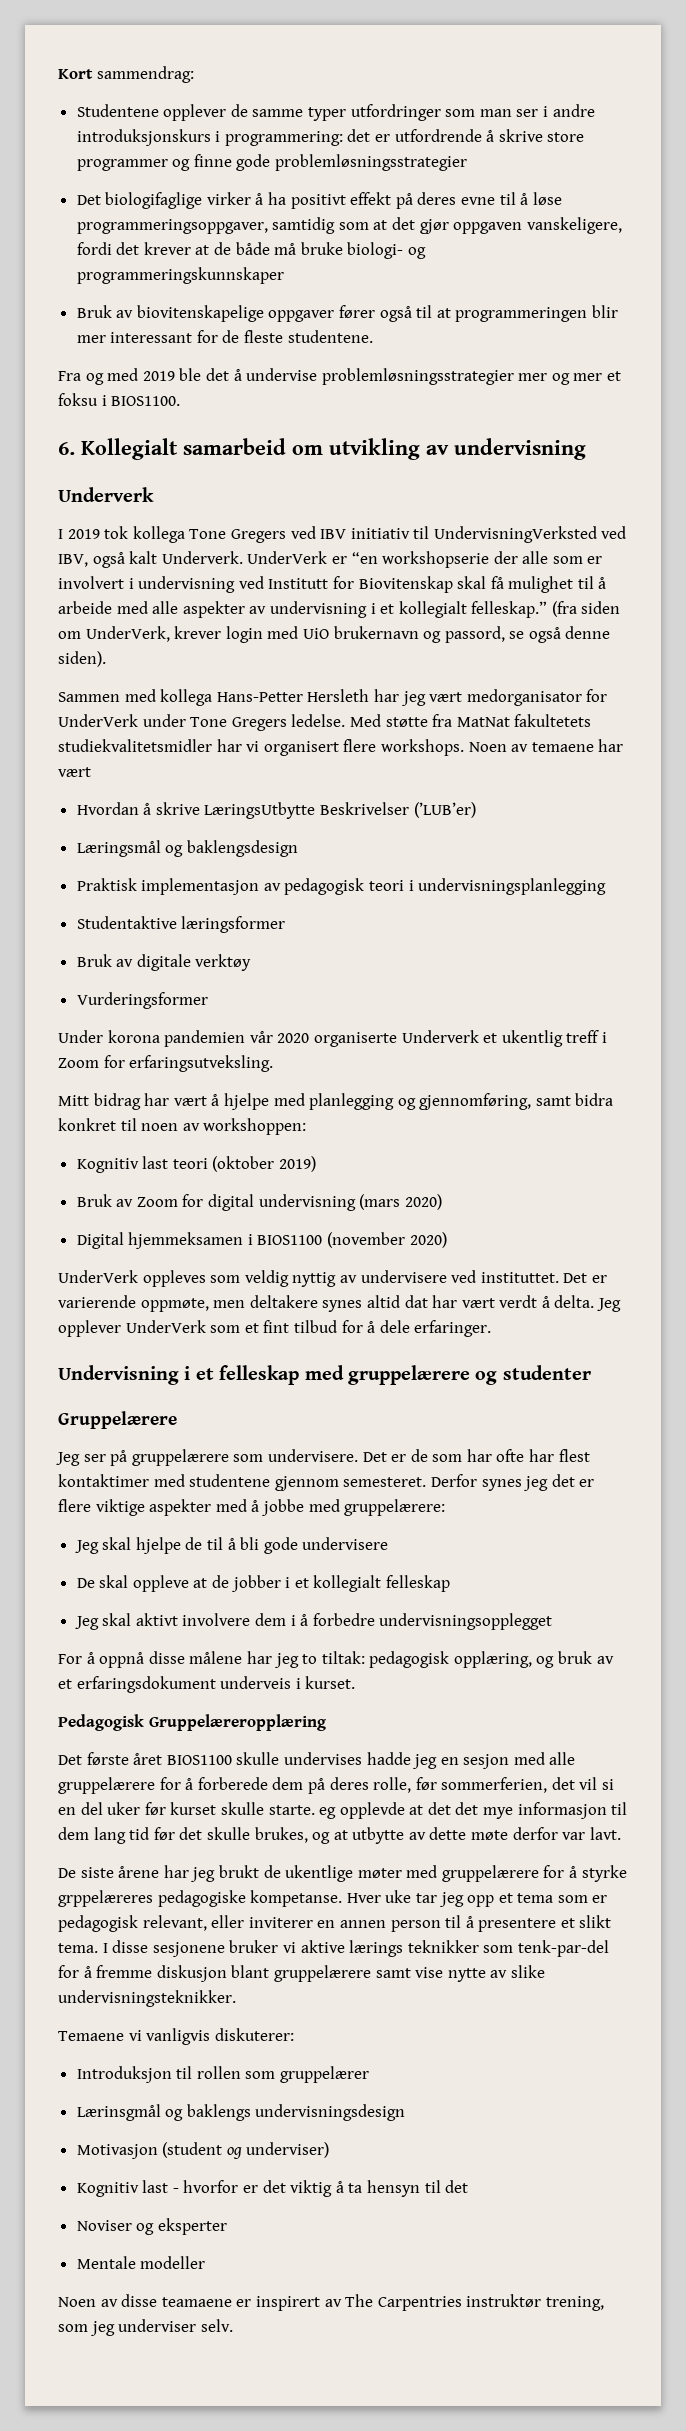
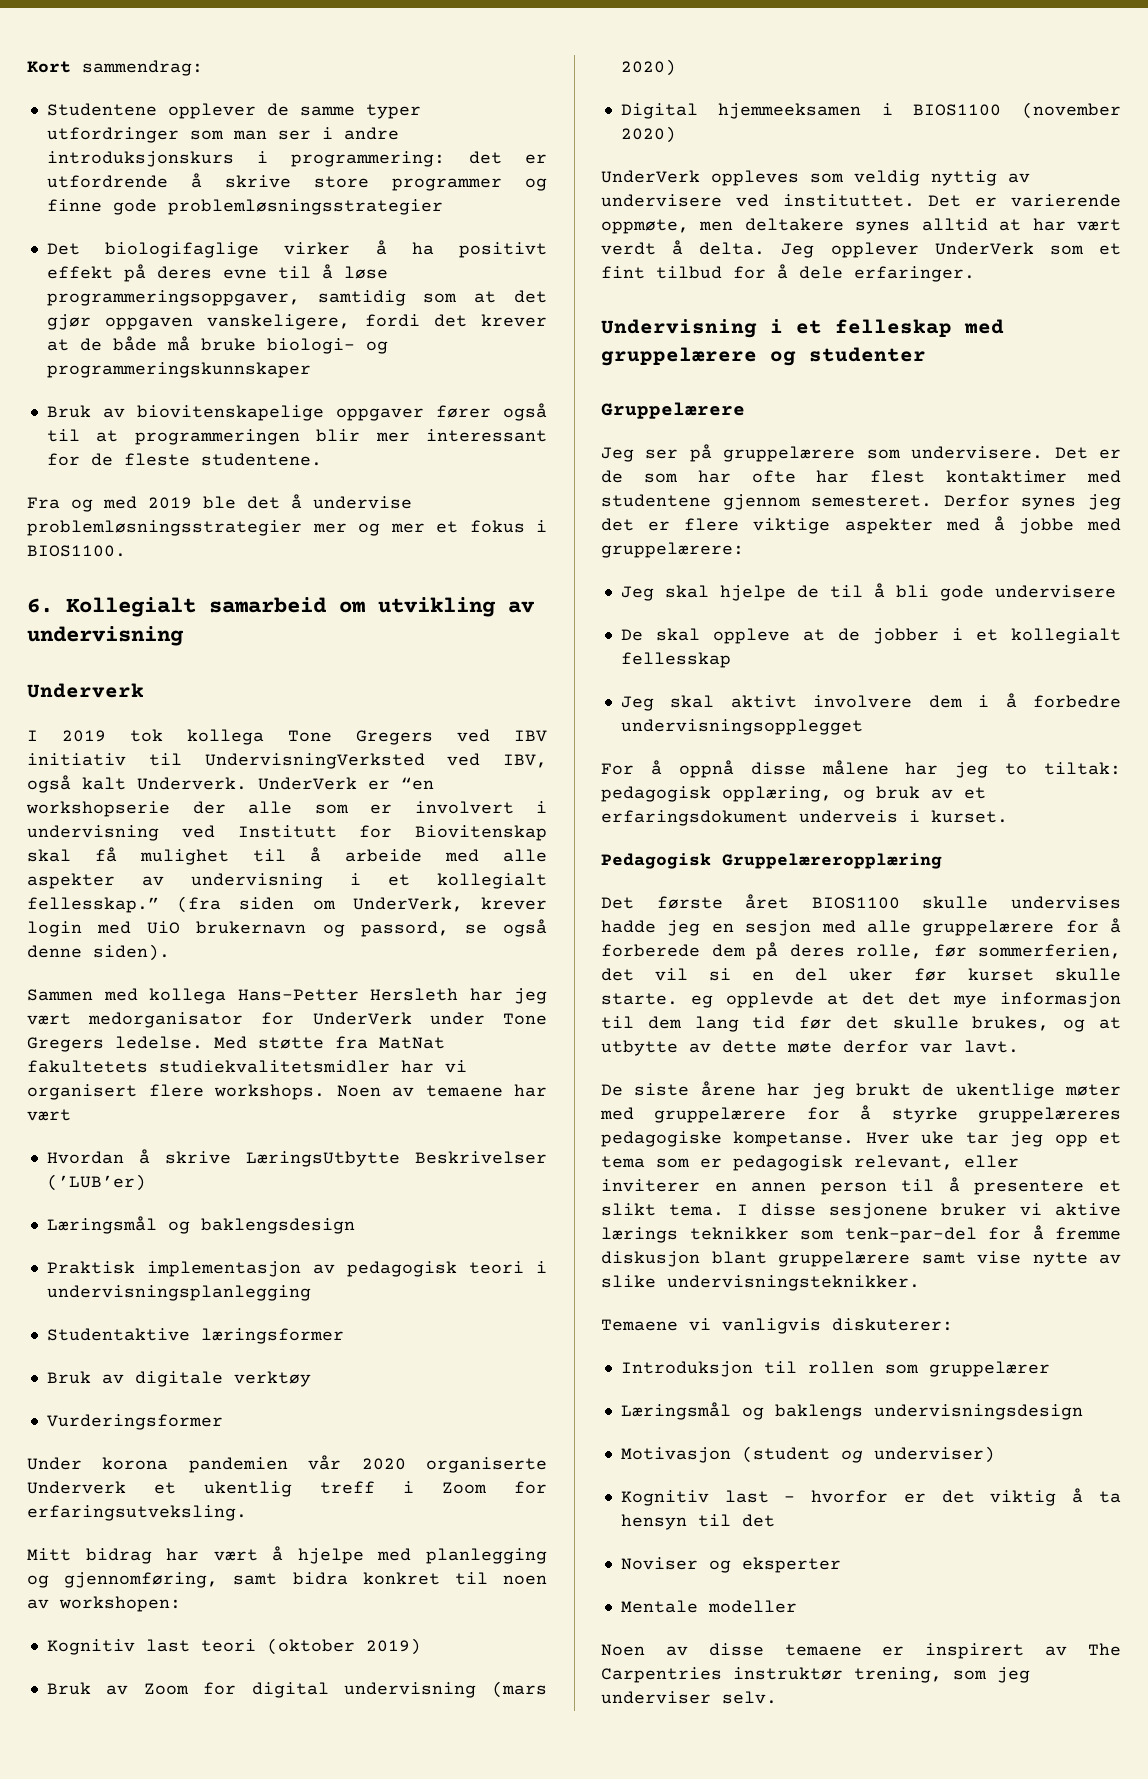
[58,393,98,406] foksu -> [469,520,525,533] fokus
[471,601,548,618] felleskap.” -> [27,897,159,913] fellesskap.”
[203,1118,307,1135] workshoppen: -> [59,1596,181,1612] workshopen:
[128,1232,244,1249] hjemmeksamen -> [718,103,862,119] hjemmeeksamen
[366,1295,428,1308] altid dat -> [921,218,1022,231] alltid at
[386,1575,451,1592] felleskap -> [620,652,731,668] fellesskap
[58,1890,153,1907] grppelæreres -> [978,1107,1121,1123] gruppelæreres
[76,2104,161,2121] Lærinsgmål -> [620,1402,731,1420] Læringsmål
[161,2297,232,2307] teamaene -> [784,1644,862,1656] temaene

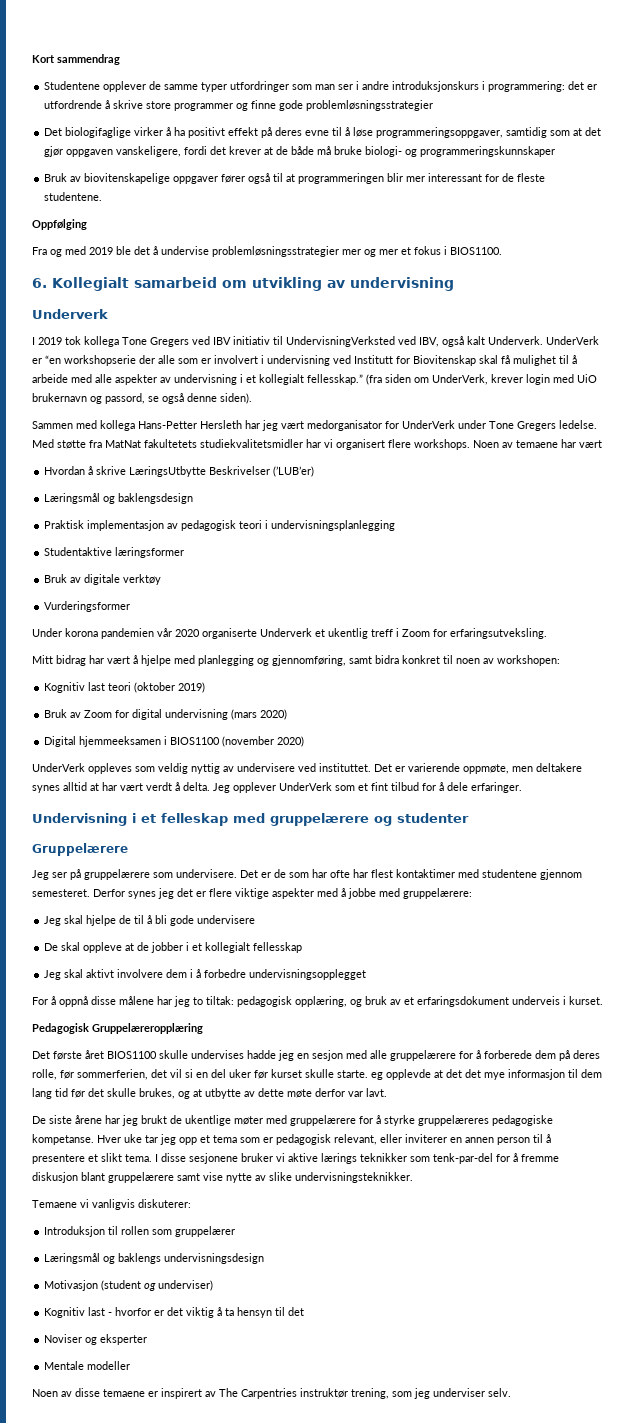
[82,60,203,76] sammendrag: -> [57,54,120,65] sammendrag
(322, 459) none -> [32,219,87,230] // Oppfølging

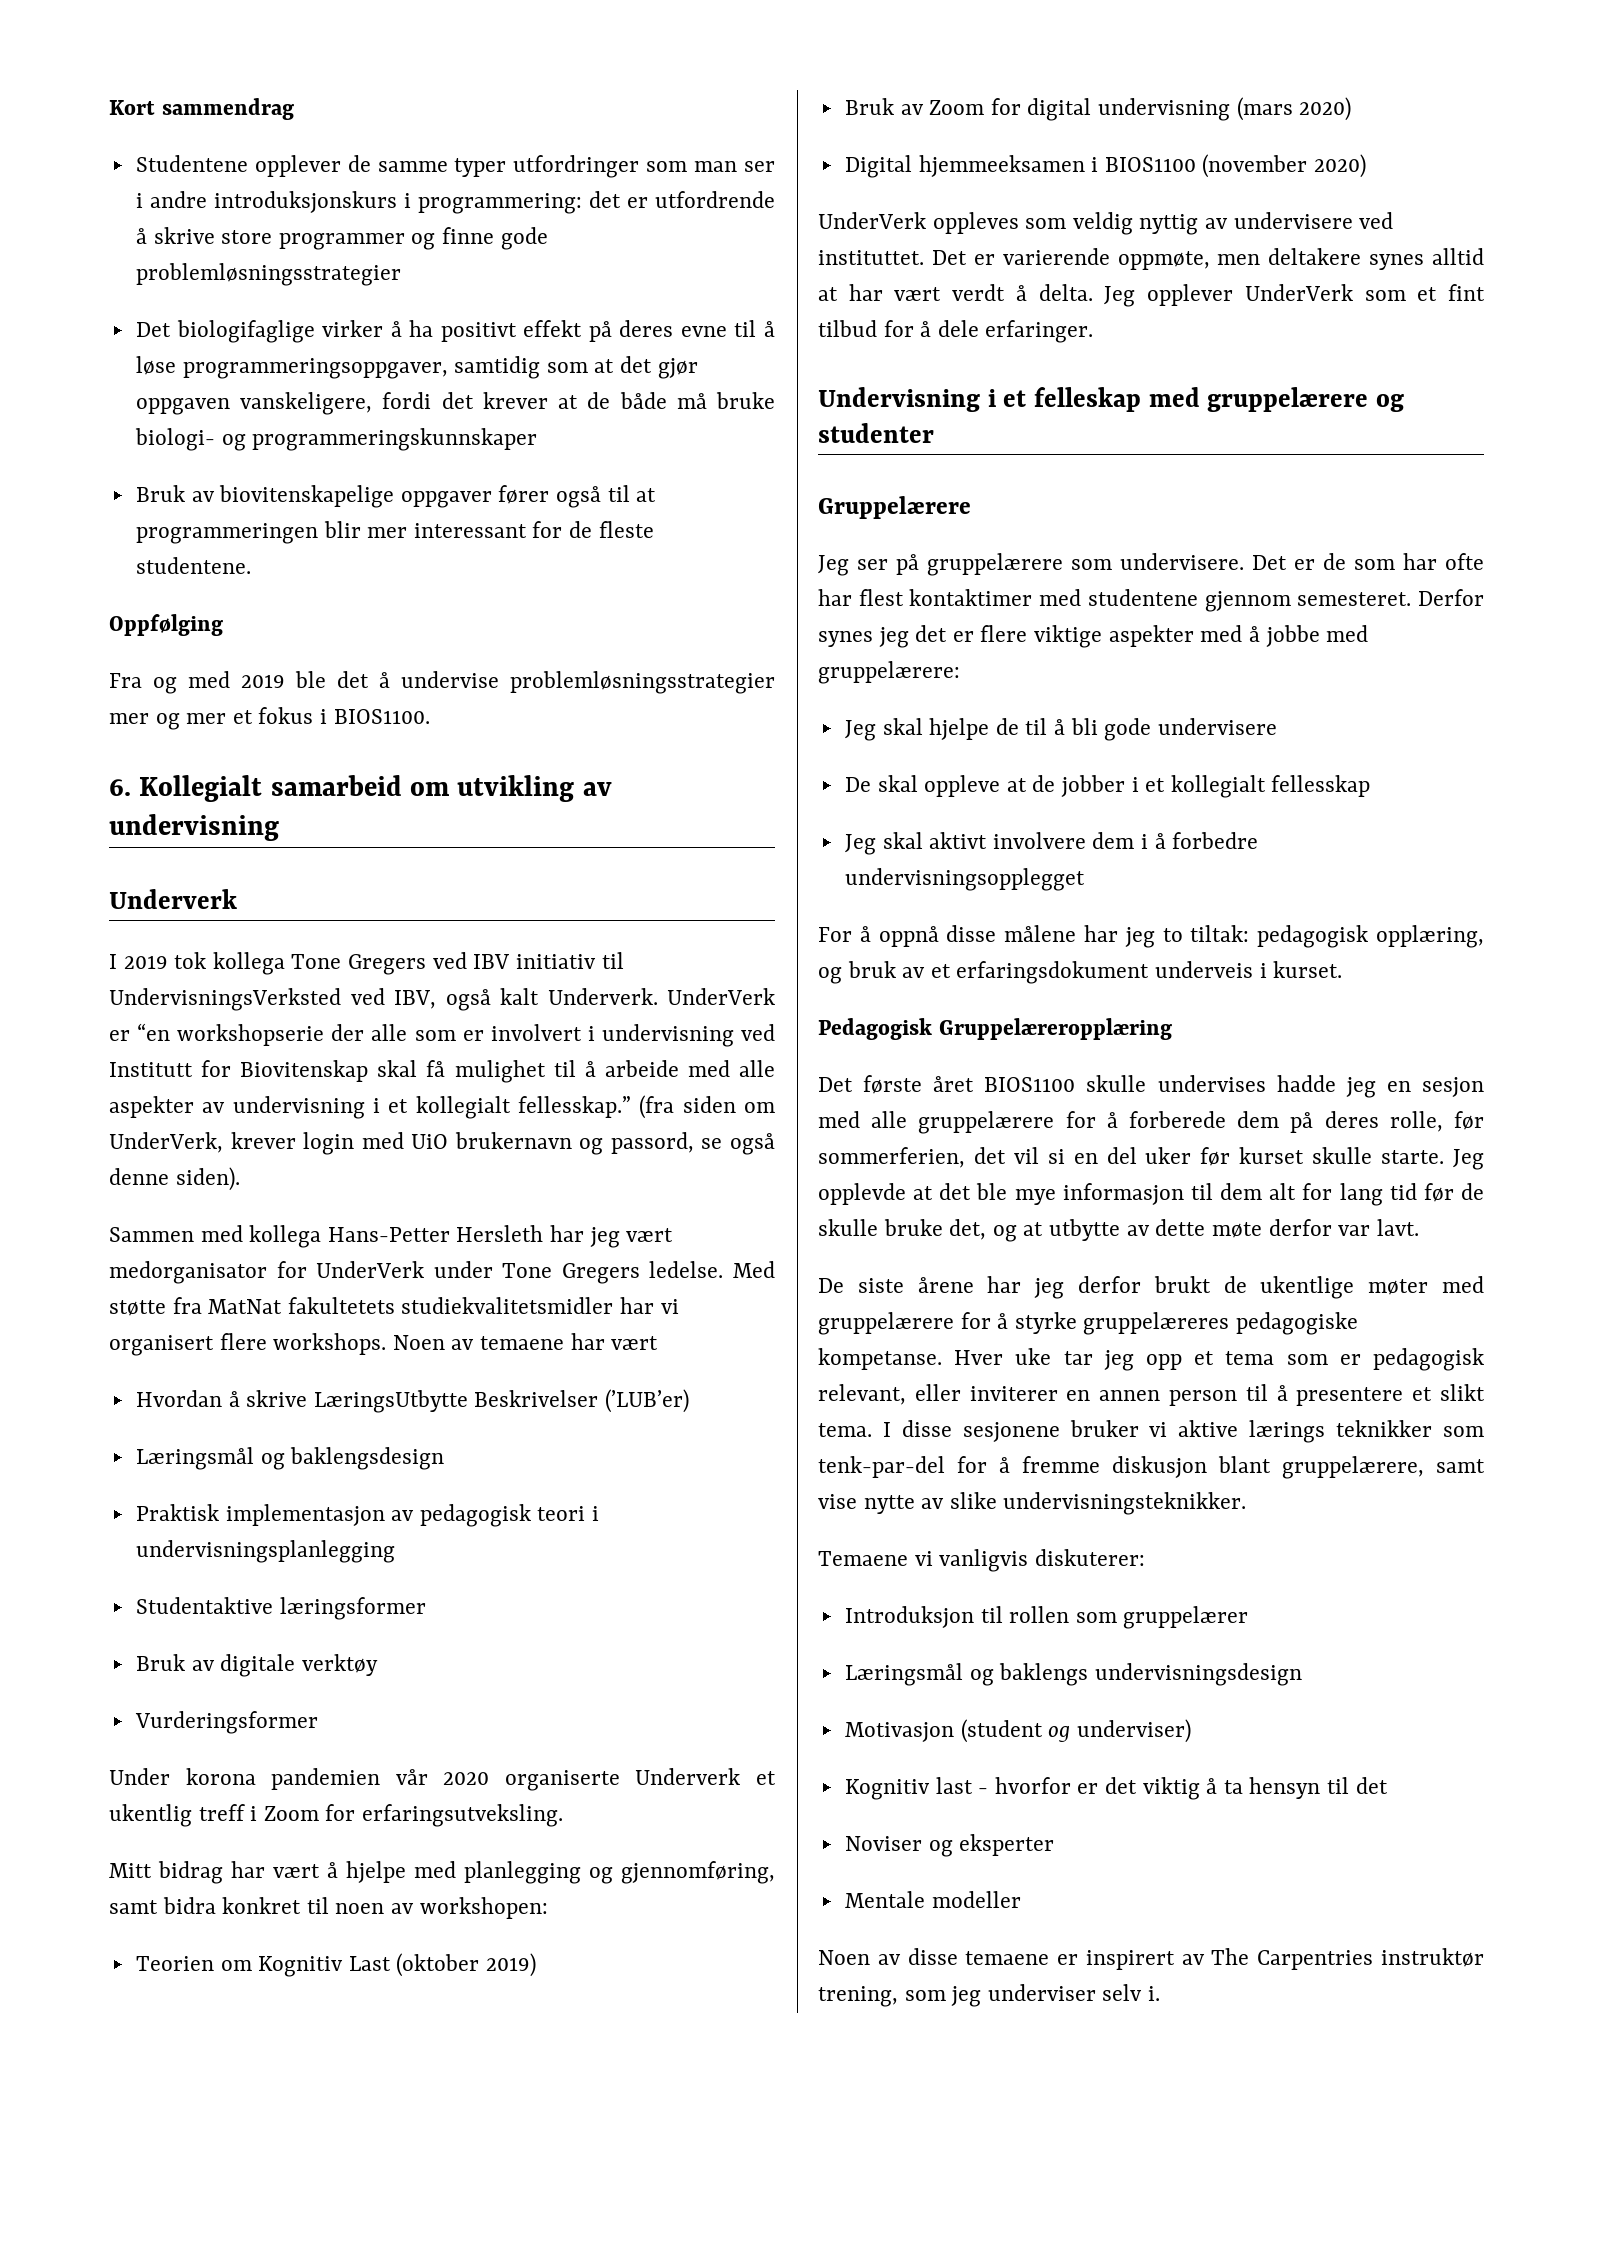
[286,336,395,347] UndervisningVerksted -> [109,988,341,1011] UndervisningsVerksted
[44,682,132,693] Kognitiv last teori -> [135,1956,391,1977] Teorien om Kognitiv Last
[371,1072,383,1080] eg -> [1453,1149,1484,1170] Jeg
[465,1069,481,1078] det -> [976,1183,1008,1200] ble
(602, 1073) none -> [1269,1183,1333,1200] alt for
[88,1088,175,1099] det skulle brukes, -> [1461,1183,1484,1200] [818,1219,987,1240] de skulle bruke det,
(138, 1120) none -> [1078,1276,1141,1293] derfor
[108,1172,174,1183] gruppelærere -> [1282,1456,1424,1479] gruppelærere,
[488,1388,511,1397] selv. -> [1102,1984,1161,2001] selv i.

